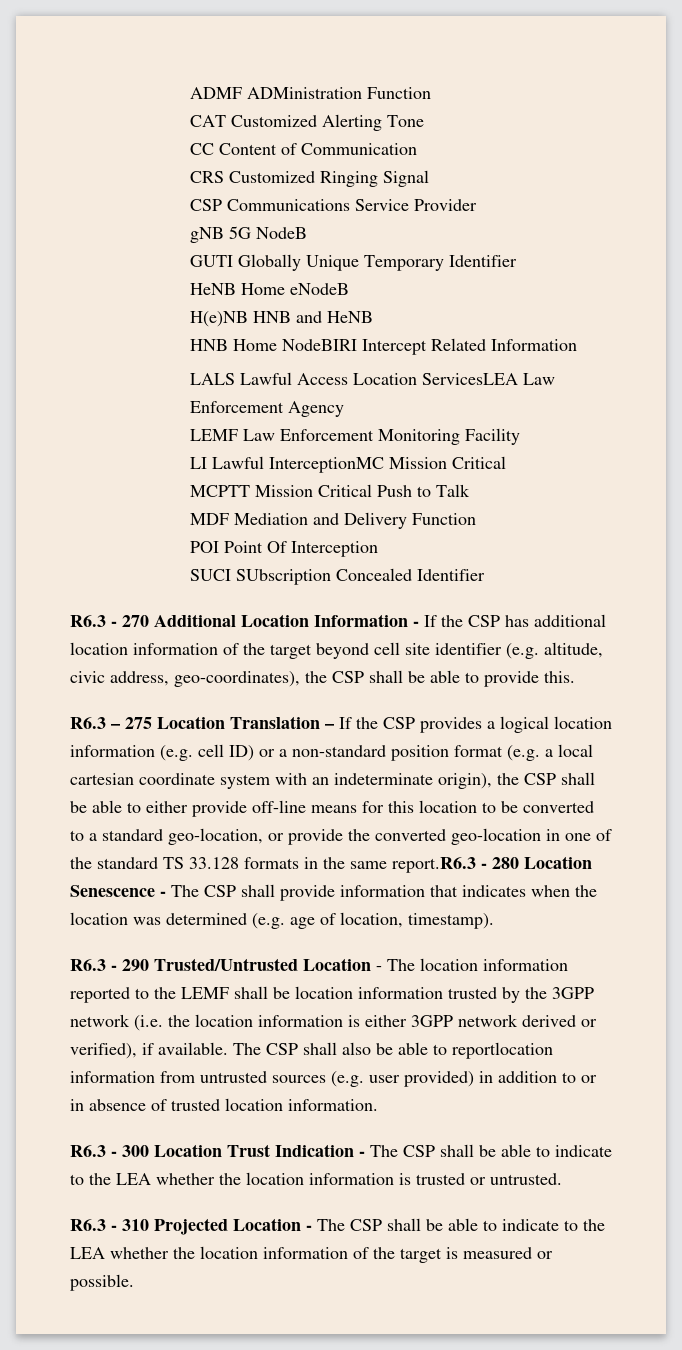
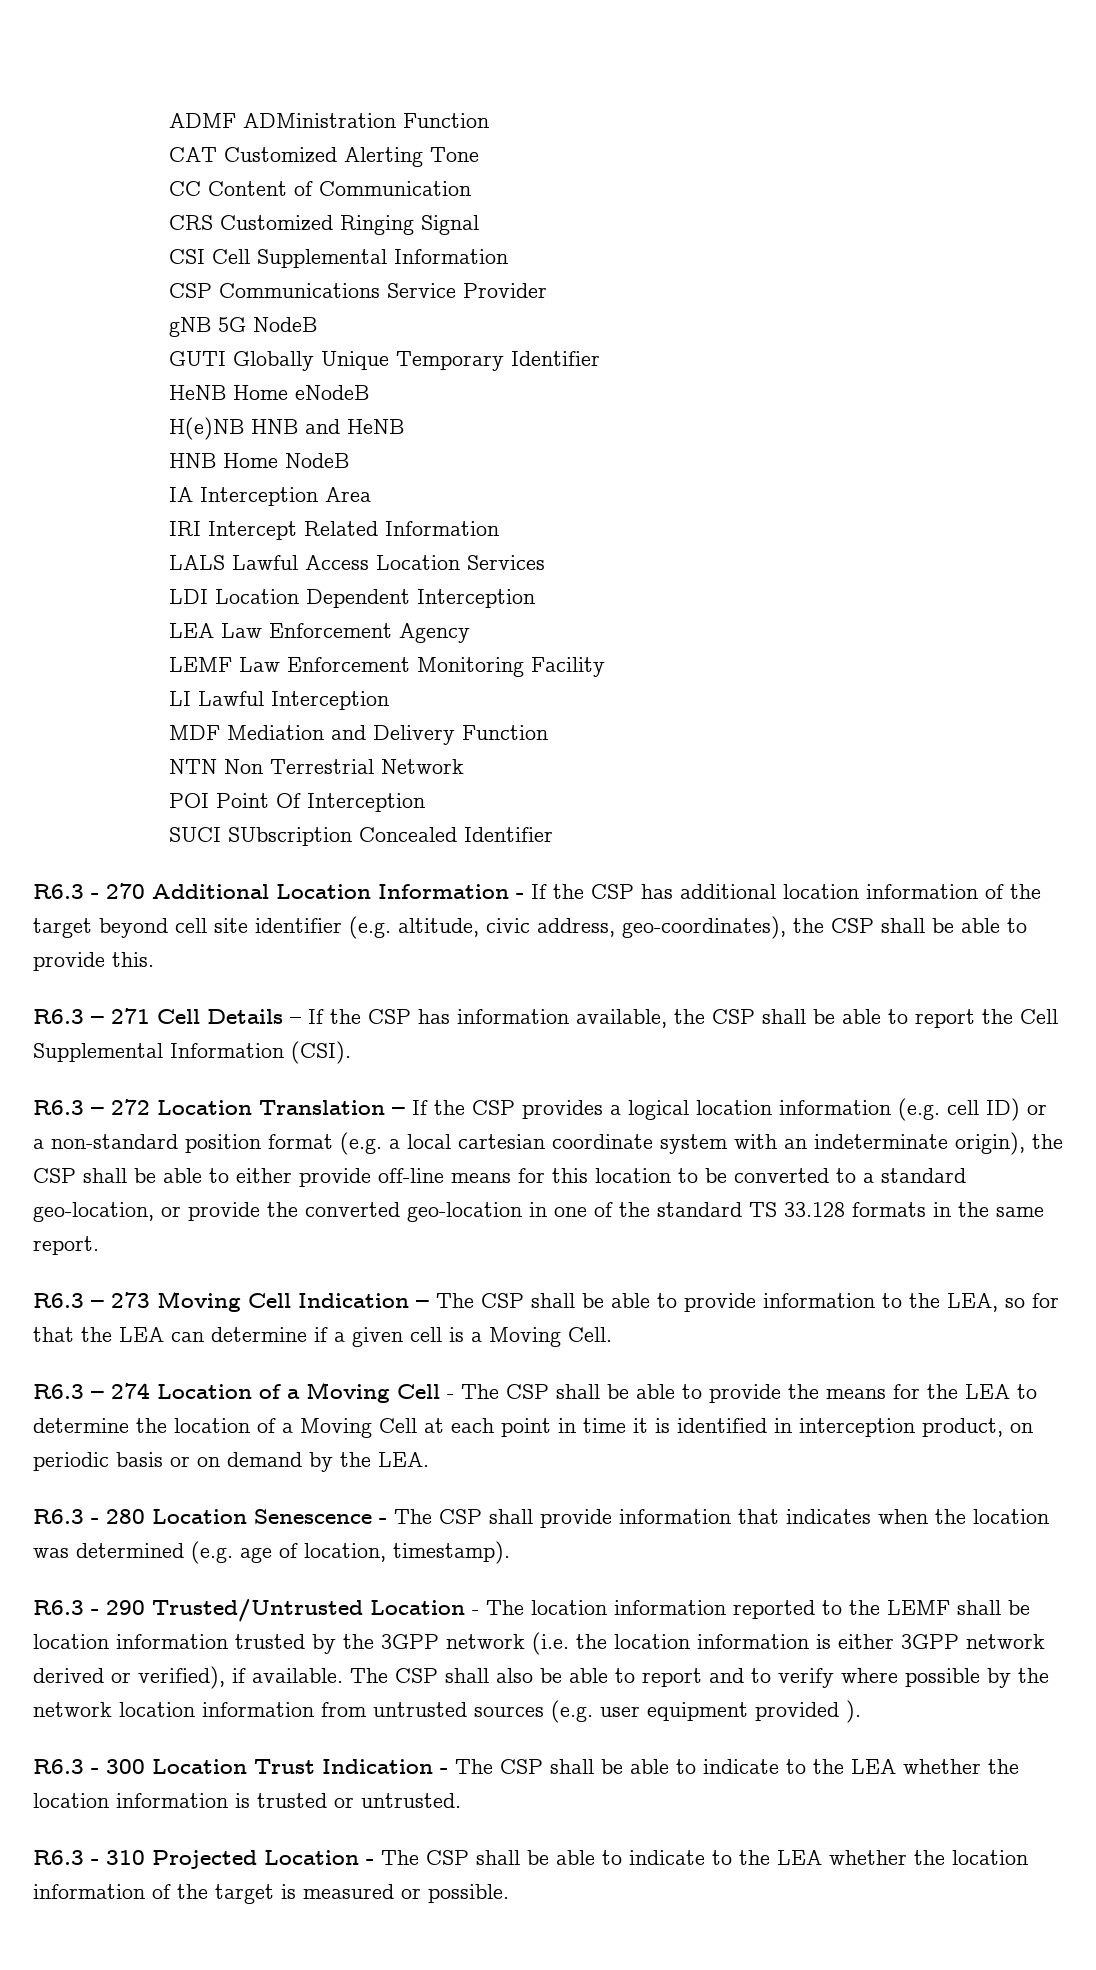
(429, 178) none -> [168,249,508,268] // CSI Cell Supplemental Information
[281,339,357,351] NodeBIRI -> [284,453,349,468] [168,487,371,506] [168,521,201,536] NodeB // IA Interception Area // IRI
[421,373,518,385] ServicesLEA -> [466,555,545,570] [168,589,535,608] [168,623,214,638] Services // LDI Location Dependent Interception // LEA
[268,456,506,473] [189,484,470,497] InterceptionMC Mission Critical // MCPTT Mission Critical Push to Talk -> [270,691,389,710] Interception
(476, 519) none -> [168,759,464,774] // NTN Non Terrestrial Network
[125,717,152,729] 275 -> [111,1008,1058,1028] [33,1041,351,1064] [33,1099,150,1115] 271 Cell Details – If the CSP has information available, the CSP shall be able to report the Cell Supplemental Information (CSI). // R6.3 – 272
[392,857,476,873] report.R6.3 -> [33,1236,99,1255] [33,1291,1059,1312] [33,1327,612,1347] [33,1382,1037,1403] [33,1418,1033,1438] [33,1452,429,1472] [33,1509,84,1524] report. // R6.3 – 273 Moving Cell Indication – The CSP shall be able to provide information to the LEA, so for that the LEA can determine if a given cell is a Moving Cell. // R6.3 – 274 Location of a Moving Cell - The CSP shall be able to provide the means for the LEA to determine the location of a Moving Cell at each point in time it is identified in interception product, on periodic basis or on demand by the LEA. // R6.3
[452,1042,553,1059] reportlocation -> [642,1668,1049,1688] [33,1702,195,1717] report and to verify where possible by the network location
[404,1071,597,1087] [70,1098,378,1111] provided) in addition to or in absence of trusted location information. -> [647,1700,861,1723] equipment provided ).

